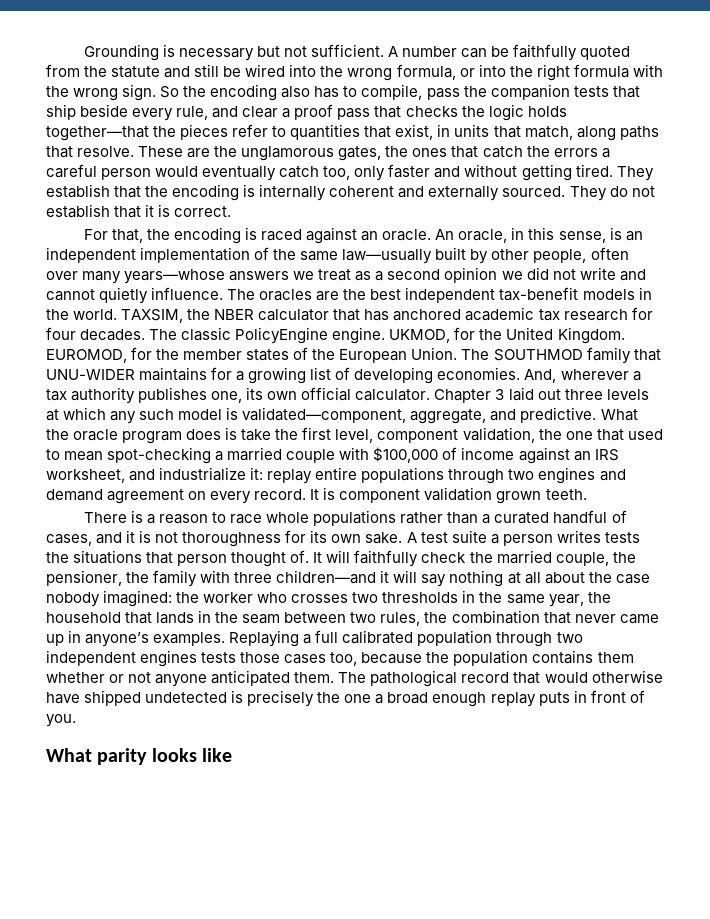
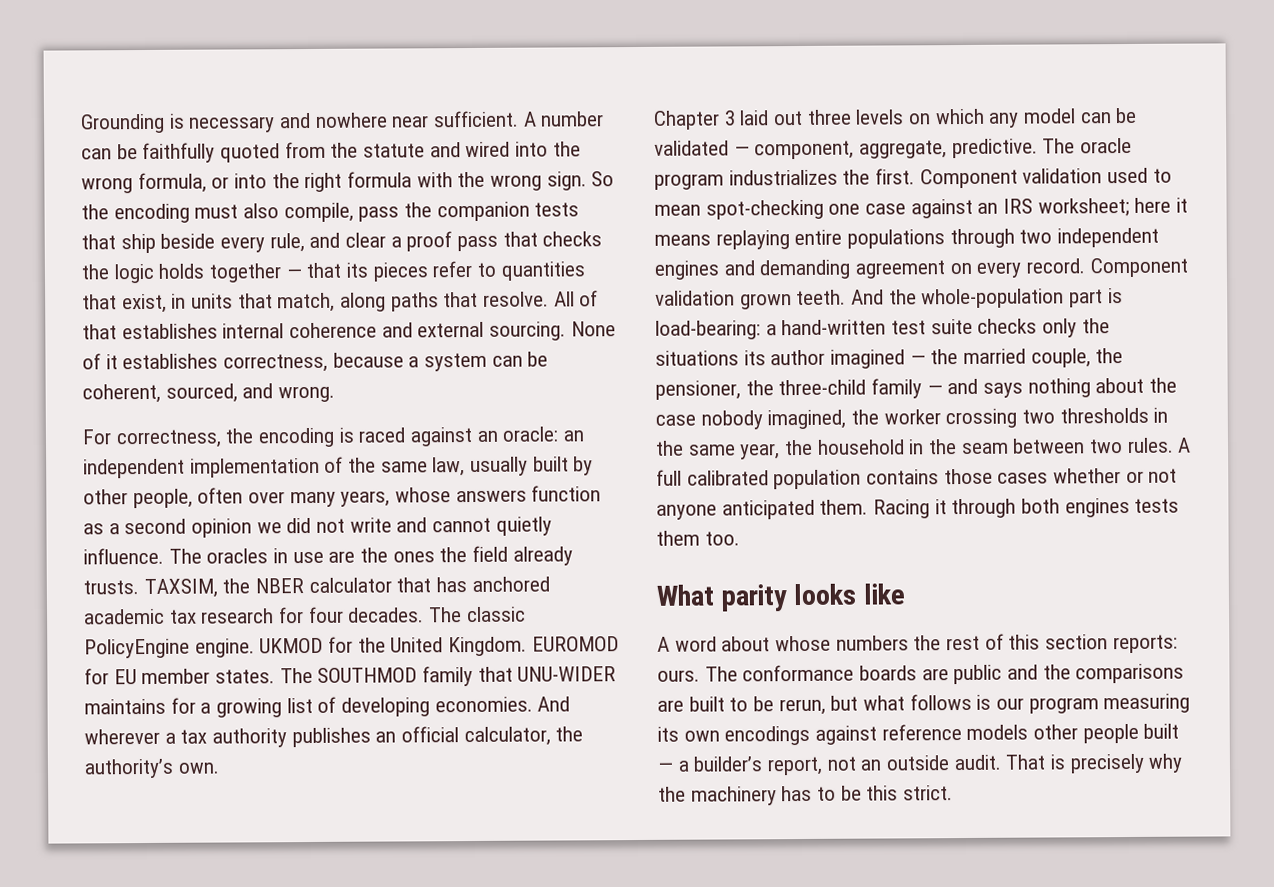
[257,46,308,57] but not -> [279,112,430,129] and nowhere near
[194,64,242,77] still be -> (461, 150) none
[281,86,358,98] also has to -> [194,203,280,219] must also
[46,126,177,141] together—that the -> [209,262,369,283] together — that its
[138,146,610,161] [46,164,654,181] [46,184,655,201] [46,204,232,218] These are the unglamorous gates, the ones that catch the errors a careful person would eventually catch too, only faster and without getting tired. They establish that the encoding is internally coherent and externally sourced. They do not establish that it is correct. -> [553,290,599,307] [82,321,616,341] [82,351,549,373] [82,383,336,404] All of that establishes internal coherence and external sourcing. None of it establishes correctness, because a system can be coherent, sourced, and wrong.
[111,229,143,243] that, -> [115,429,222,449] correctness,
[382,227,622,243] oracle. An oracle, in this sense, is -> [502,426,559,442] oracle:
[342,249,433,264] law—usually -> [432,456,529,477] law, usually
[124,269,352,284] years—whose answers we treat -> [340,485,602,507] years, whose answers function
[316,287,652,303] [46,309,118,320] are the best independent tax-benefit models in the world. -> [273,545,573,566] [83,580,139,595] in use are the ones the field already trusts.
[389,329,451,343] UKMOD, -> [259,637,324,654] UKMOD
[46,347,458,363] EUROMOD, for the member states of the European Union. -> [531,636,619,652] [84,668,276,685] EUROMOD for EU member states.
[524,369,557,383] And, -> [537,696,571,712] And
[211,387,431,403] one, its own official calculator. -> [375,726,584,747] [84,758,220,779] an official calculator, the authority’s own. //
[46,409,59,421] at -> [908,113,932,125] on
[139,407,638,424] [46,427,663,444] [46,447,619,464] [46,467,313,484] such model is validated—component, aggregate, and predictive. What the oracle program does is take the first level, component validation, the one that used to mean spot-checking a married couple with $100,000 of income against an IRS worksheet, and industrialize it: replay -> [1023,107,1138,124] [654,137,1133,160] [654,167,1172,190] [654,197,1189,220] [654,230,790,250] model can be validated — component, aggregate, predictive. The oracle program industrializes the first. Component validation used to mean spot-checking one case against an IRS worksheet; here it means replaying
(535, 474) none -> [1057,227,1160,248] independent
[46,489,103,501] demand -> [759,259,851,280] demanding
[310,487,421,503] It is component -> [1089,257,1188,278] Component
[83,510,627,526] [46,530,640,547] [46,550,467,567] // There is a reason to race whole populations rather than a curated handful of cases, and it is not thoroughness for its own sake. A test suite a person writes tests the situations that person thought of. It will faithfully check -> [851,288,1123,309] [655,318,1110,340] [655,349,926,369] And the whole-population part is load-bearing: a hand-written test suite checks only the situations its author imagined —
[153,570,541,587] family with three children—and it will say nothing at all -> [778,378,1091,399] three-child family — and says nothing
[103,590,173,607] imagined: -> [767,409,847,430] imagined,
[257,592,349,603] who crosses -> [945,408,1018,429] crossing
[125,612,195,624] that lands -> (905, 447) none
[380,610,659,626] [46,630,583,647] [46,650,634,667] rules, the combination that never came up in anyone’s examples. Replaying a full calibrated population through two independent engines tests those cases too, because the population contains them -> [1126,437,1192,454] [656,468,1049,490] rules. A full calibrated population contains those cases
[338,670,663,687] [46,690,645,707] [46,714,76,727] [46,748,232,765] The pathological record that would otherwise have shipped undetected is precisely the one a broad enough replay puts in front of you. // What parity looks like -> [873,497,1180,519] [656,530,740,546] [656,583,906,612] [657,633,1178,654] [657,663,1185,685] [657,693,1191,716] [657,723,1180,746] [657,753,1184,776] [658,785,954,806] Racing it through both engines tests them too. // What parity looks like // A word about whose numbers the rest of this section reports: ours. The conformance boards are public and the comparisons are built to be rerun, but what follows is our program measuring its own encodings against reference models other people built — a builder’s report, not an outside audit. That is precisely why the machinery has to be this strict.

